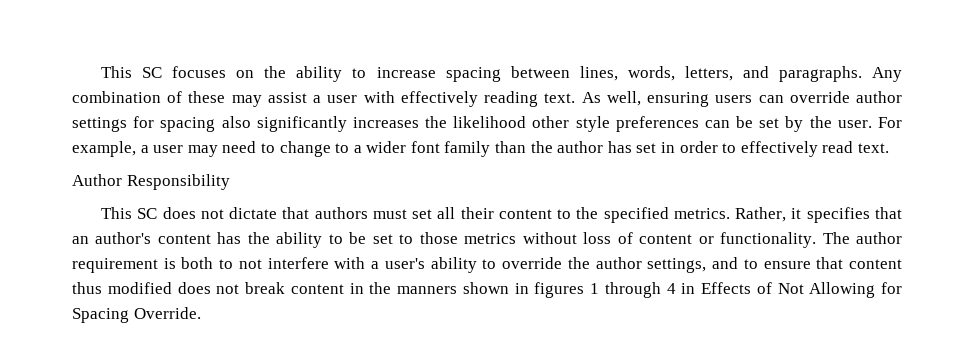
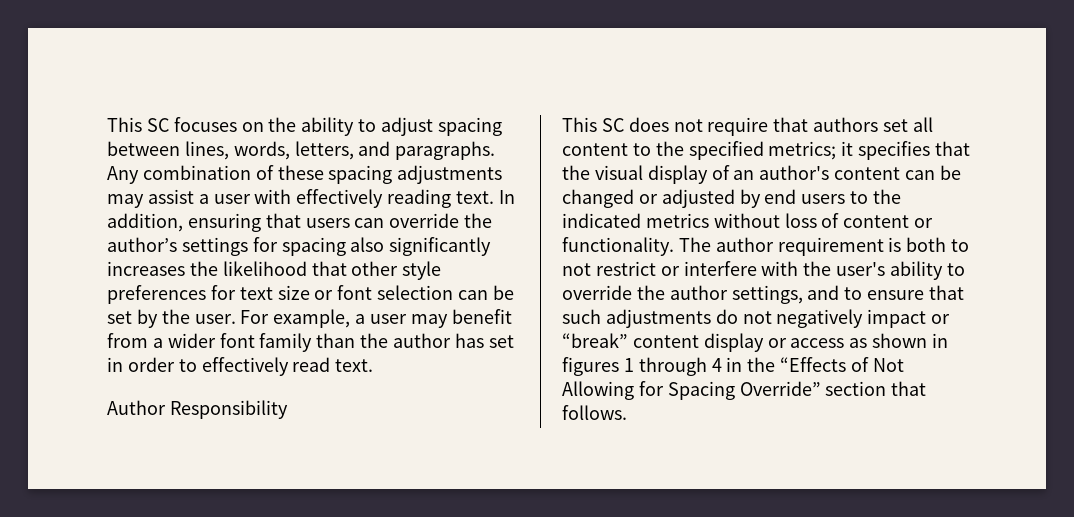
[376,67,436,78] increase -> [381,117,434,136] adjust
(226, 97) none -> [328,165,503,184] spacing adjustments
[581,91,710,107] As well, ensuring -> [498,190,515,204] [107,213,301,232] In addition, ensuring that
[856,91,903,103] author -> [464,213,493,228] [107,237,177,252] the author’s
(527, 122) none -> [311,261,347,276] that
(699, 124) none -> [210,285,454,300] for text size or font selection
[222,141,350,157] need to change to -> [451,309,512,324] [107,333,148,348] benefit from
[229,207,278,219] dictate -> [707,117,769,136] require
[372,209,407,219] must -> (879, 124) none
[460,207,494,219] their -> (933, 124) none
[673,207,787,222] metrics. Rather, -> [768,141,837,160] metrics;
[72,232,458,248] an author's content has the ability to be set to those -> [562,165,961,184] [562,189,902,208] [562,213,641,228] the visual display of an author's content can be changed or adjusted by end users to the indicated
(262, 264) none -> [595,261,680,276] restrict or
[371,261,380,269] a -> [803,261,832,276] the
[848,259,902,269] [72,282,457,294] content thus modified does not break content in the manners -> [562,309,951,328] [562,333,868,352] such adjustments do not negatively impact or “break” content display or access as
[701,282,751,294] Effects -> [747,357,847,372] the “Effects
[133,307,201,319] Override. -> [739,381,927,396] [562,405,627,420] Override” section that follows.

